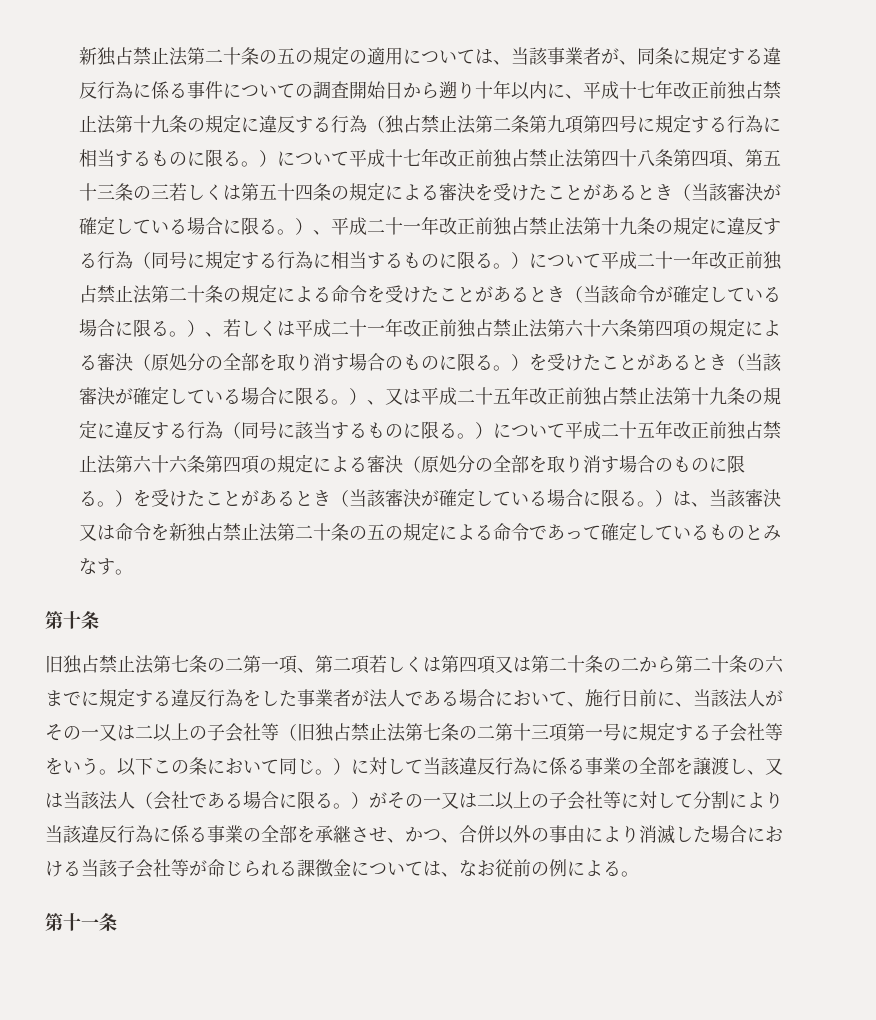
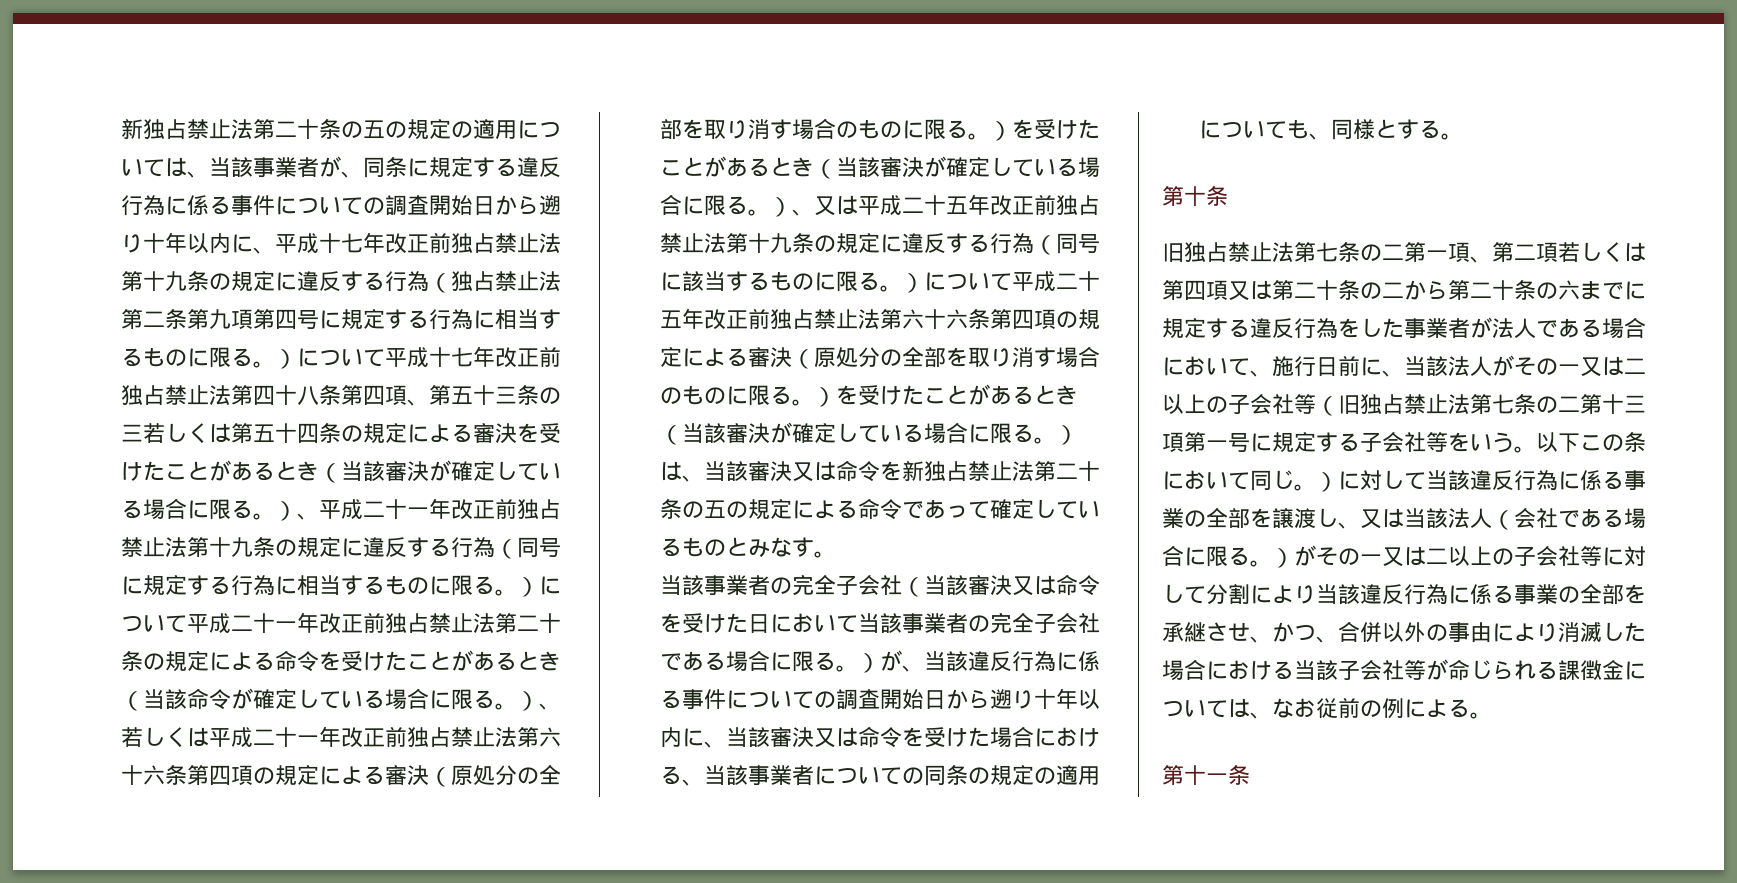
(133, 572) none -> [659,574,1100,597] [659,612,1100,634] [659,650,1100,673] [659,688,1100,710] [659,726,1100,748] [659,764,1100,786] [1198,119,1463,140] // 当該事業者の完全子会社（当該審決又は命令を受けた日において当該事業者の完全子会社である場合に限る。）が、当該違反行為に係る事件についての調査開始日から遡り十年以内に、当該審決又は命令を受けた場合における、当該事業者についての同条の規定の適用についても、同様とする。

